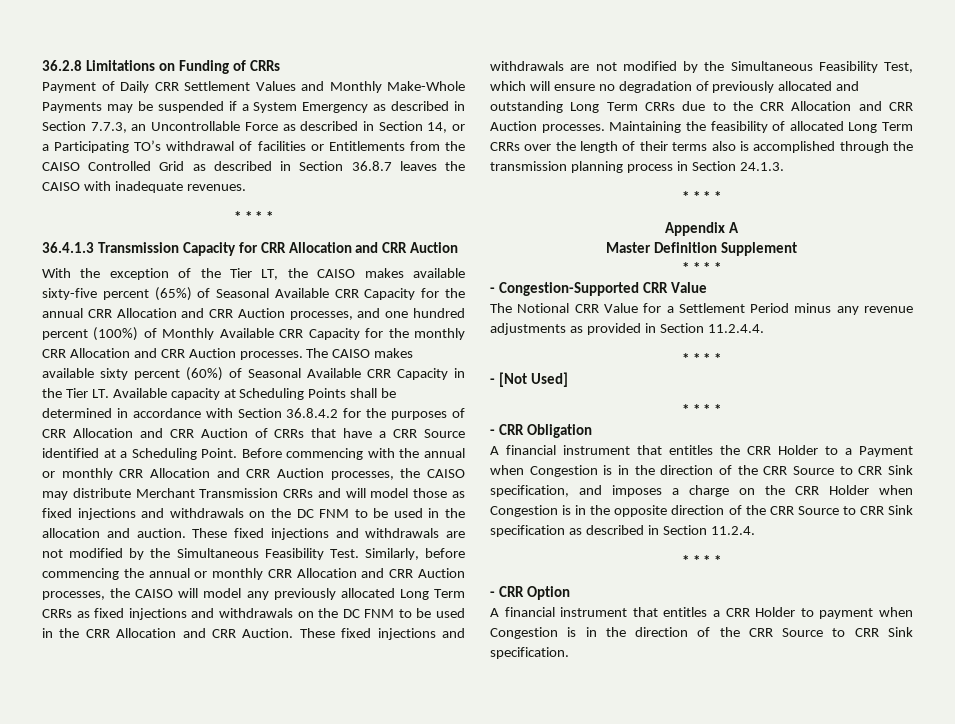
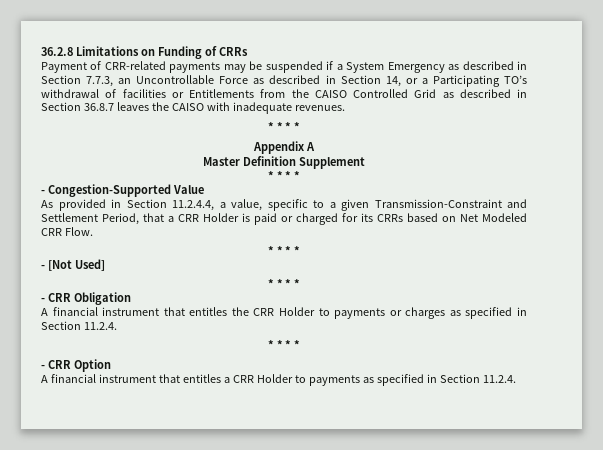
[120,81,465,93] [42,102,102,113] Daily CRR Settlement Values and Monthly Make-Whole Payments -> [104,61,221,73] CRR-related payments
[42,242,459,256] [42,268,465,280] [42,287,465,301] [42,308,465,320] [42,327,466,341] [42,348,414,360] [42,367,465,381] [42,388,397,400] [42,408,466,420] [42,428,466,438] [42,448,465,460] [42,468,466,480] [42,488,465,500] [42,508,465,520] [42,528,465,540] [42,548,465,560] [42,568,465,580] [42,588,465,600] [42,608,465,620] [42,628,465,640] [490,61,913,73] [490,81,860,93] [490,101,914,113] [490,121,913,133] [490,141,914,153] [490,161,784,173] [681,191,722,202] // 36.4.1.3 Transmission Capacity for CRR Allocation and CRR Auction // With the exception of the Tier LT, the CAISO makes available sixty-five percent (65%) of Seasonal Available CRR Capacity for the annual CRR Allocation and CRR Auction processes, and one hundred percent (100%) of Monthly Available CRR Capacity for the monthly CRR Allocation and CRR Auction processes. The CAISO makes available sixty percent (60%) of Seasonal Available CRR Capacity in the Tier LT. Available capacity at Scheduling Points shall be determined in accordance with Section 36.8.4.2 for the purposes of CRR Allocation and CRR Auction of CRRs that have a CRR Source identified at a Scheduling Point. Before commencing with the annual or monthly CRR Allocation and CRR Auction processes, the CAISO may distribute Merchant Transmission CRRs and will model those as fixed injections and withdrawals on the DC FNM to be used in the allocation and auction. These fixed injections and withdrawals are not modified by the Simultaneous Feasibility Test. Similarly, before commencing the annual or monthly CRR Allocation and CRR Auction processes, the CAISO will model any previously allocated Long Term CRRs as fixed injections and withdrawals on the DC FNM to be used in the CRR Allocation and CRR Auction. These fixed injections and withdrawals are not modified by the Simultaneous Feasibility Test, which will ensure no degradation of previously allocated and outstanding Long Term CRRs due to the CRR Allocation and CRR Auction processes. Maintaining the feasibility of allocated Long Term CRRs over the length of their terms also is accomplished through the transmission planning process in Section 24.1.3. // * * * * -> (301, 126) none
[642,282,668,293] CRR -> (171, 190) none
[490,303,913,315] [490,323,764,335] The Notional CRR Value for a Settlement Period minus any revenue adjustments as provided in Section 11.2.4.4. -> [41,199,527,211] [41,213,527,225] [41,227,93,236] As provided in Section 11.2.4.4, a value, specific to a given Transmission-Constraint and Settlement Period, that a CRR Holder is paid or charged for its CRRs based on Net Modeled CRR Flow.
[845,446,913,457] [490,465,913,477] [490,485,913,497] [490,505,913,517] [490,525,644,537] a Payment when Congestion is in the direction of the CRR Source to CRR Sink specification, and imposes a charge on the CRR Holder when Congestion is in the opposite direction of the CRR Source to CRR Sink specification as described -> [334,307,513,319] payments or charges as specified
[819,607,913,619] [490,627,913,639] [490,647,569,659] payment when Congestion is in the direction of the CRR Source to CRR Sink specification. -> [308,374,516,386] payments as specified in Section 11.2.4.

